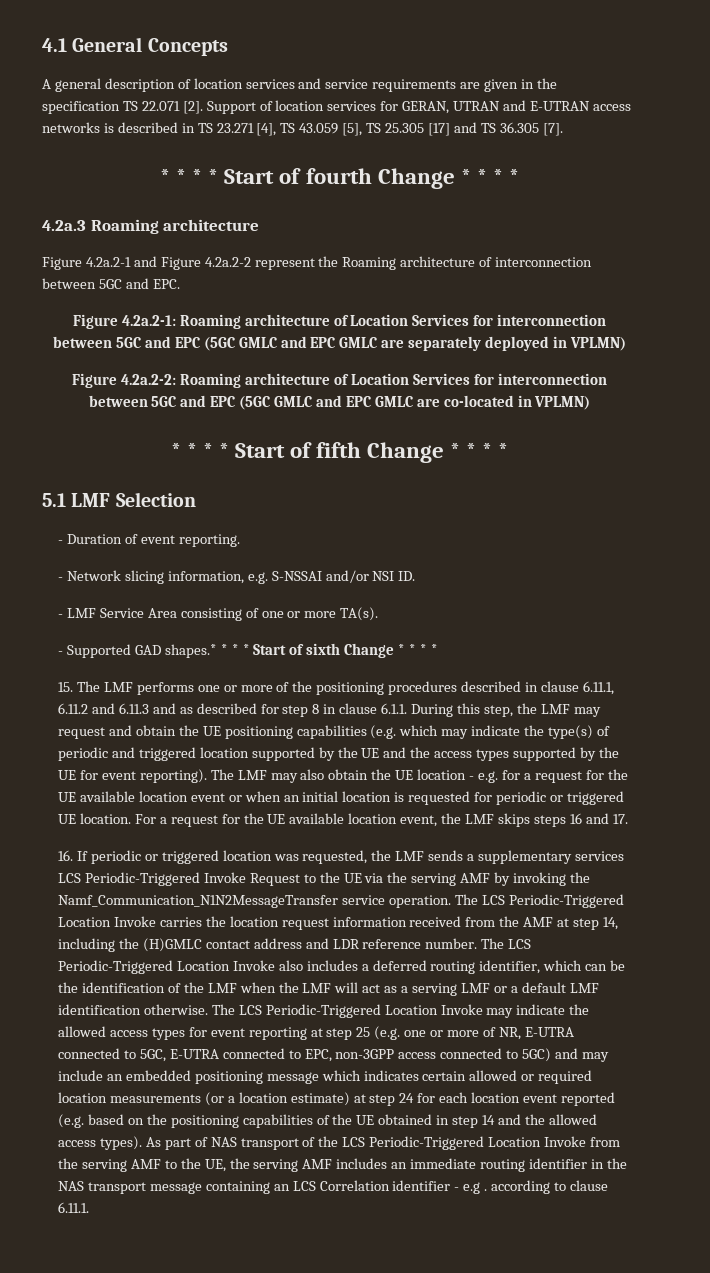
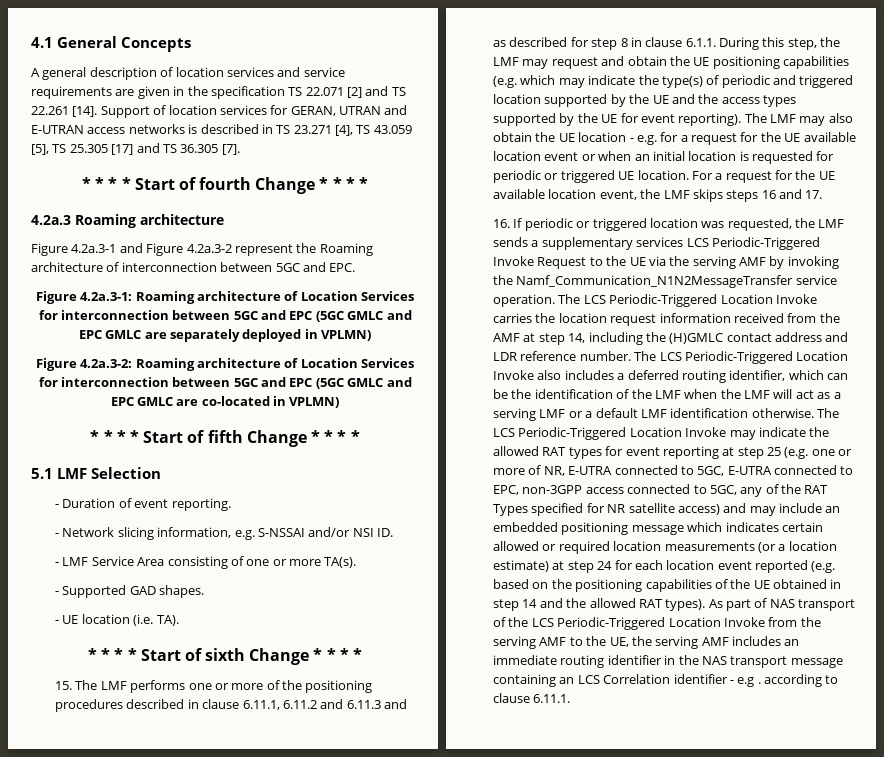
[182,101,203,114] [2]. -> [347,86,406,98] [31,106,98,117] [2] and TS 22.261 [14].
[85,257,131,267] 4.2a.2-1 -> [71,244,117,253] 4.2a.3-1
[204,257,251,267] 4.2a.2-2 -> [186,244,232,253] 4.2a.3-2
[121,315,176,326] 4.2a.2-1: -> [80,292,133,301] 4.2a.3-1:
[121,374,177,385] 4.2a.2-2: -> [80,359,133,368] 4.2a.3-2:
[164,644,217,658] shapes.* -> [159,585,205,598] [55,614,179,626] [87,648,97,661] shapes. // - UE location (i.e. TA). // *
[109,1030,148,1037] access -> [542,447,567,456] RAT
[522,1048,552,1062] 5GC) -> [709,484,829,497] [493,503,720,516] 5GC, any of the RAT Types specified for NR satellite access)
[58,1140,97,1147] access -> [638,599,663,608] RAT

